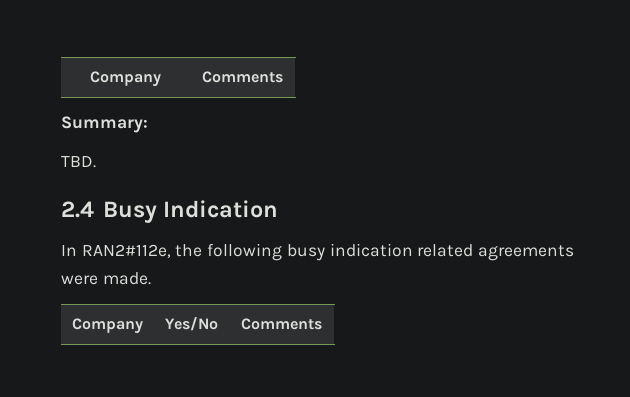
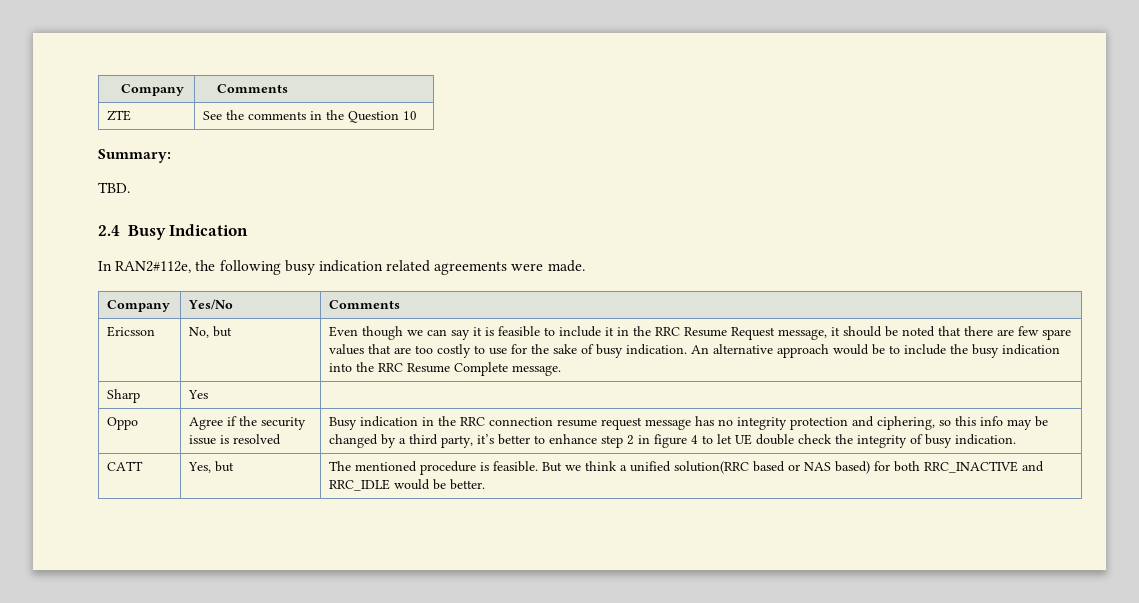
(284, 77) none -> [107,110,132,121] [203,110,418,123] // ZTE | See the comments in the Question 10
(322, 324) none -> [107,326,156,337] [189,326,233,338] [329,326,1072,340] [329,344,1061,358] [329,362,562,376] [107,389,141,403] [188,390,209,399] [107,417,139,430] [189,416,307,430] [189,434,282,445] [329,416,1049,430] [329,434,1017,448] [107,461,144,471] [188,461,235,473] [329,461,1045,475] [329,479,486,491] // Ericsson | No, but | Even though we can say it is feasible to include it in the RRC Resume Request message, it should be noted that there are few spare values that are too costly to use for the sake of busy indication. An alternative approach would be to include the busy indication into the RRC Resume Complete message. // Sharp | Yes | // Oppo | Agree if the security issue is resolved | Busy indication in the RRC connection resume request message has no integrity protection and ciphering, so this info may be changed by a third party, it’s better to enhance step 2 in figure 4 to let UE double check the integrity of busy indication. // CATT | Yes, but | The mentioned procedure is feasible. But we think a unified solution(RRC based or NAS based) for both RRC_INACTIVE and RRC_IDLE would be better.

